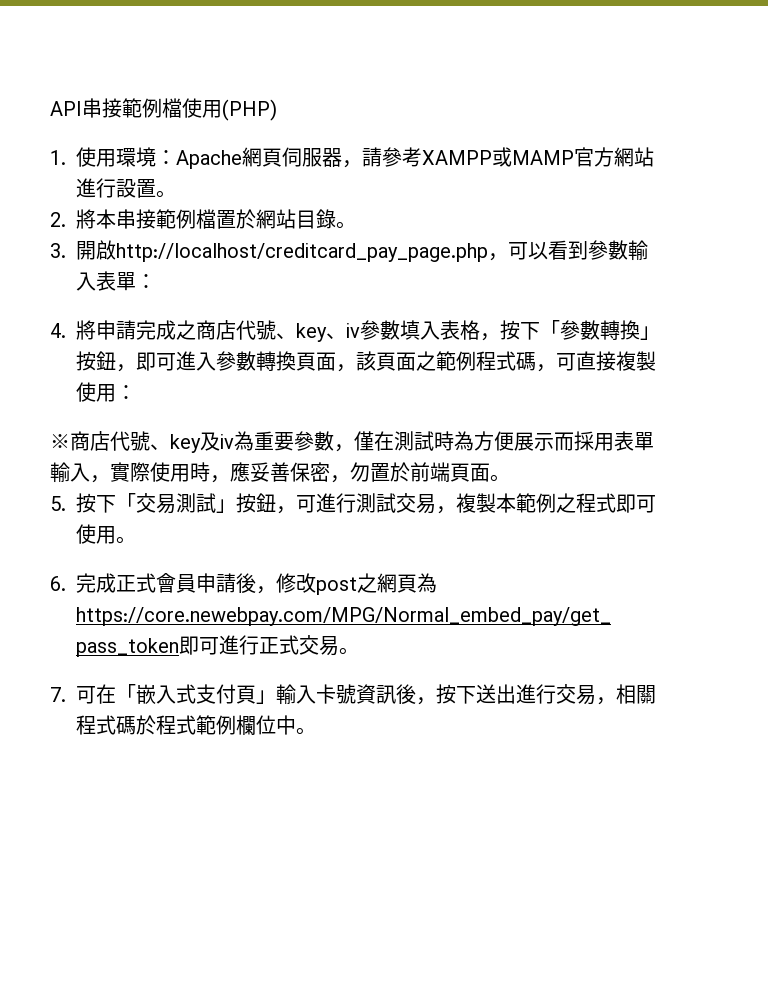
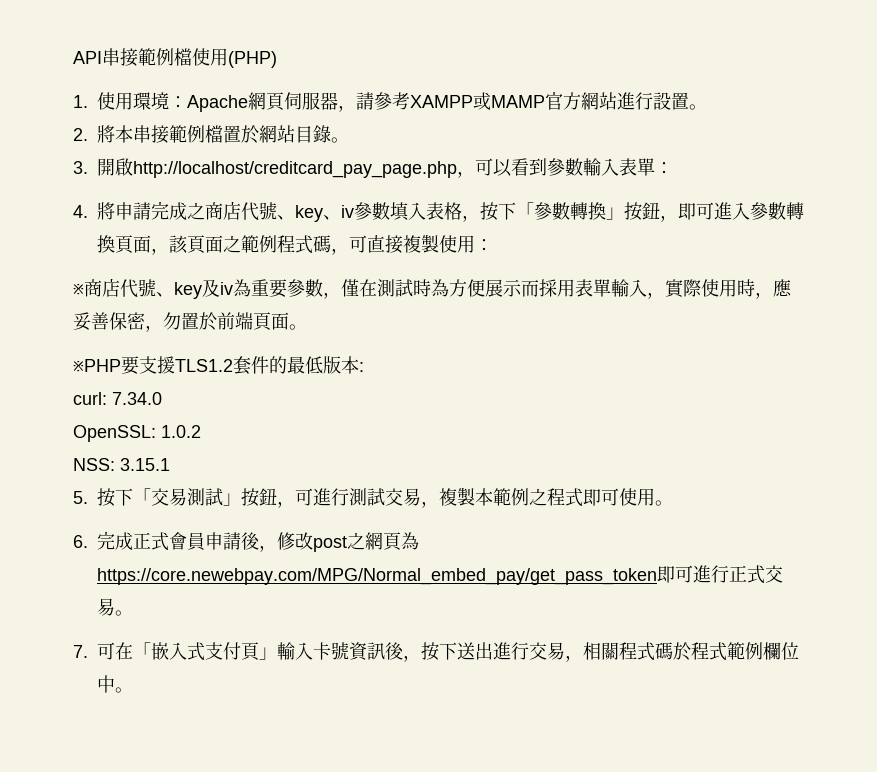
(510, 478) none -> [73,356,364,375] [73,392,162,405] [73,425,201,442] [73,458,170,471] // ※PHP要支援TLS1.2套件的最低版本: // curl: 7.34.0 // OpenSSL: 1.0.2 // NSS: 3.15.1

